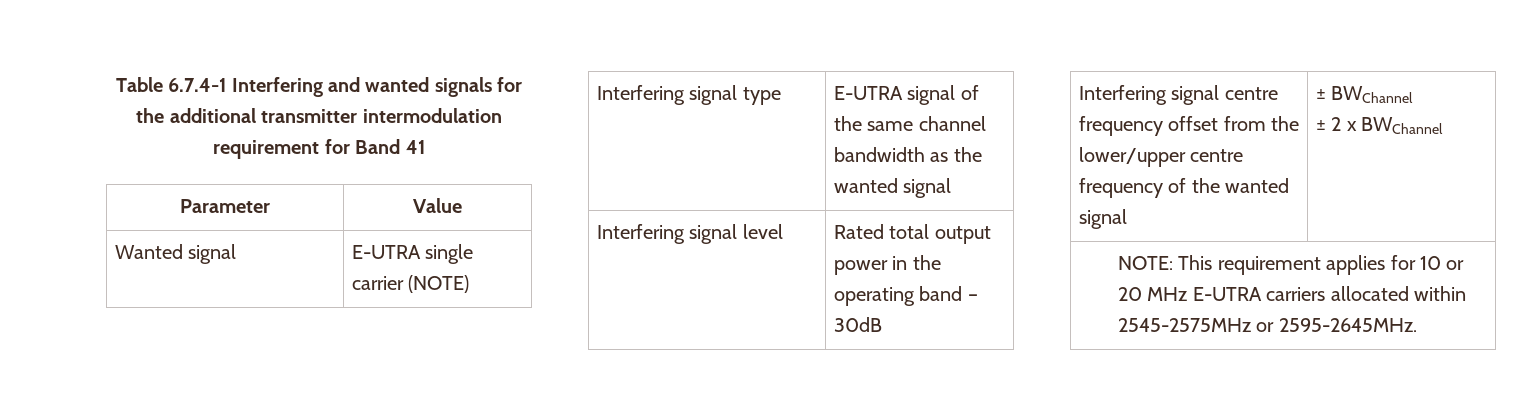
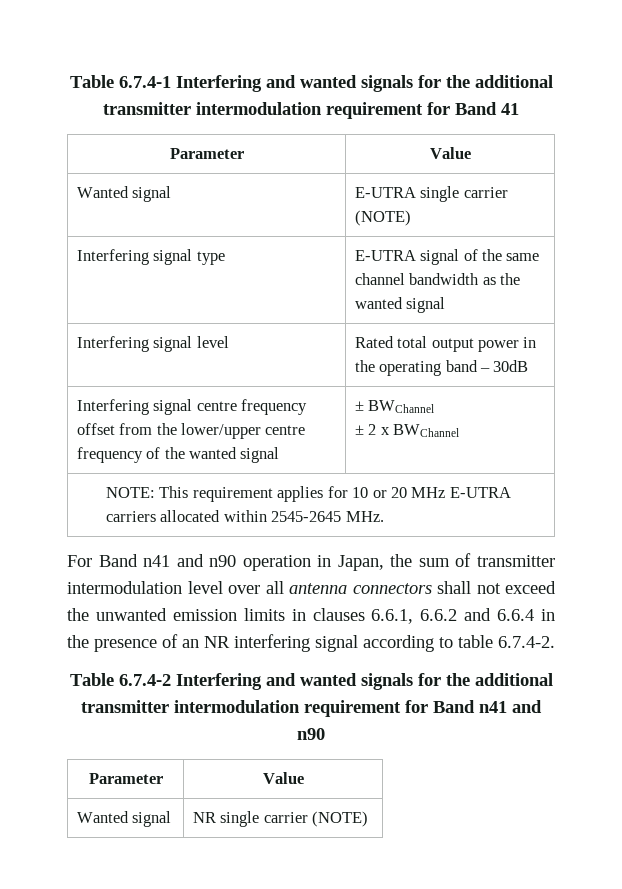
[1117,318,1417,332] 2545-2575MHz or 2595-2645MHz. -> [271,511,384,522] [67,553,555,571] [67,581,556,594] [67,608,555,624] [67,634,555,652] [69,673,553,690] [81,700,542,717] [297,728,325,740] [88,773,163,784] [262,772,304,784] [76,811,172,827] [192,811,368,827] 2545-2645 MHz. // For Band n41 and n90 operation in Japan, the sum of transmitter intermodulation level over all antenna connectors shall not exceed the unwanted emission limits in clauses 6.6.1, 6.6.2 and 6.6.4 in the presence of an NR interfering signal according to table 6.7.4-2. // Table 6.7.4-2 Interfering and wanted signals for the additional transmitter intermodulation requirement for Band n41 and n90 // Parameter | Value // Wanted signal | NR single carrier (NOTE)

